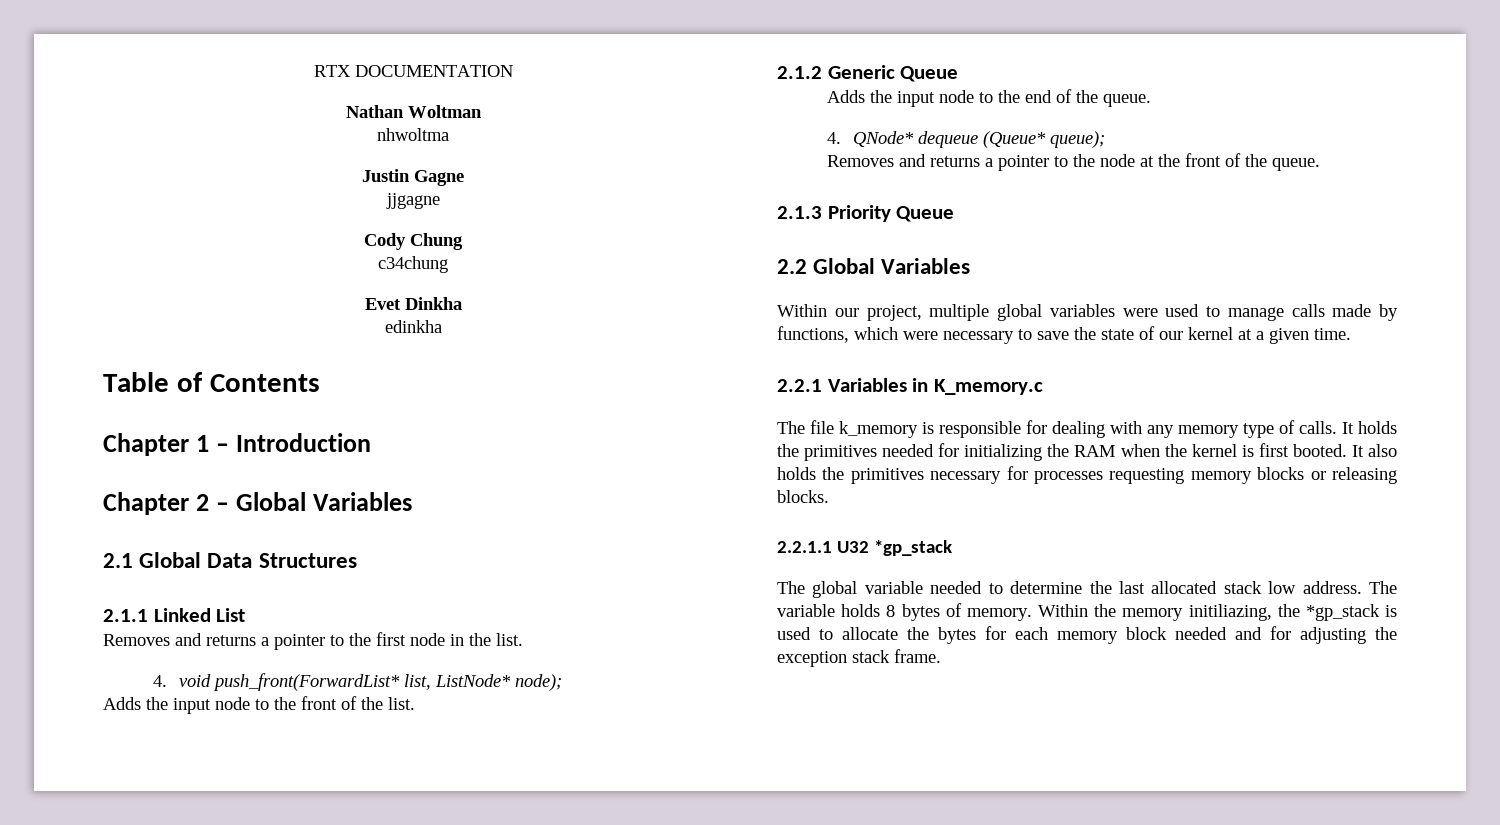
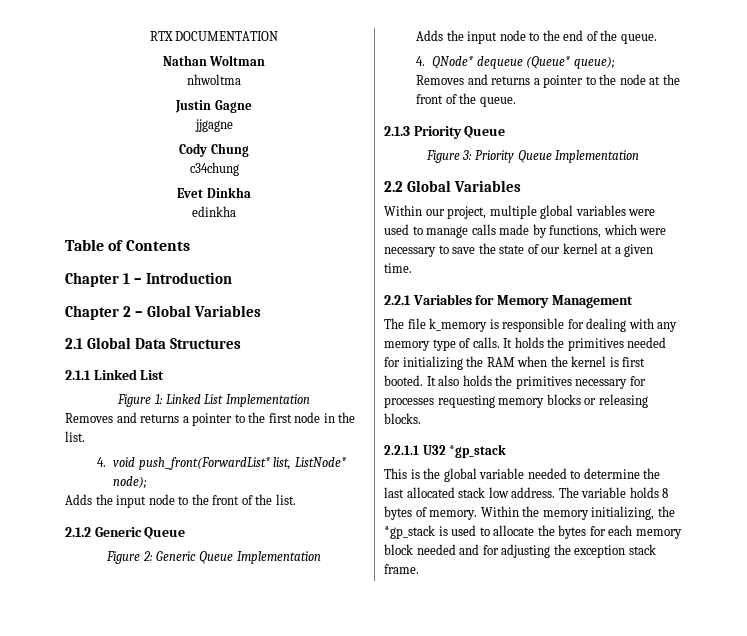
(246, 615) none -> [117,394,310,407] // Figure 1: Linked List Implementation
(959, 74) none -> [106,551,321,564] // Figure 2: Generic Queue Implementation
(955, 214) none -> [425,150,640,163] // Figure 3: Priority Queue Implementation
[912,378,1043,395] in K_memory.c -> [475,295,633,308] for Memory Management
[777,581,805,594] The -> [384,468,441,479] This is the
[1188,604,1272,621] initiliazing, -> [591,506,655,520] initializing,

